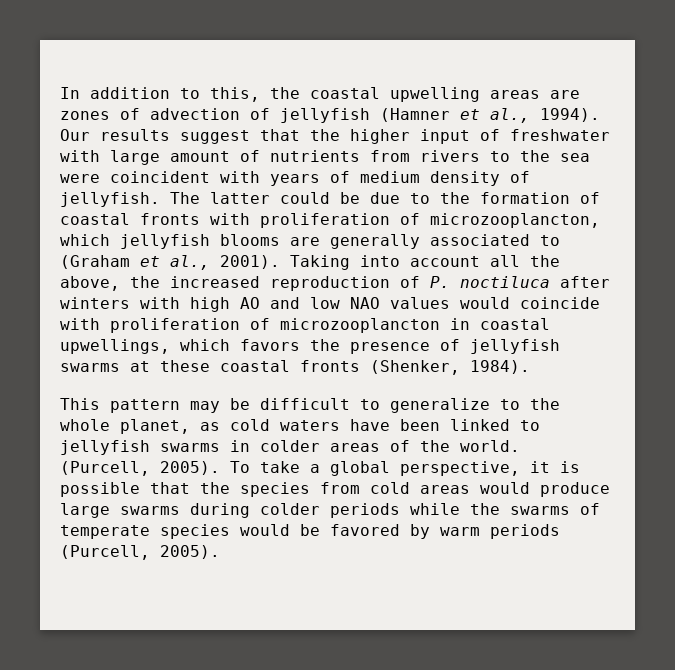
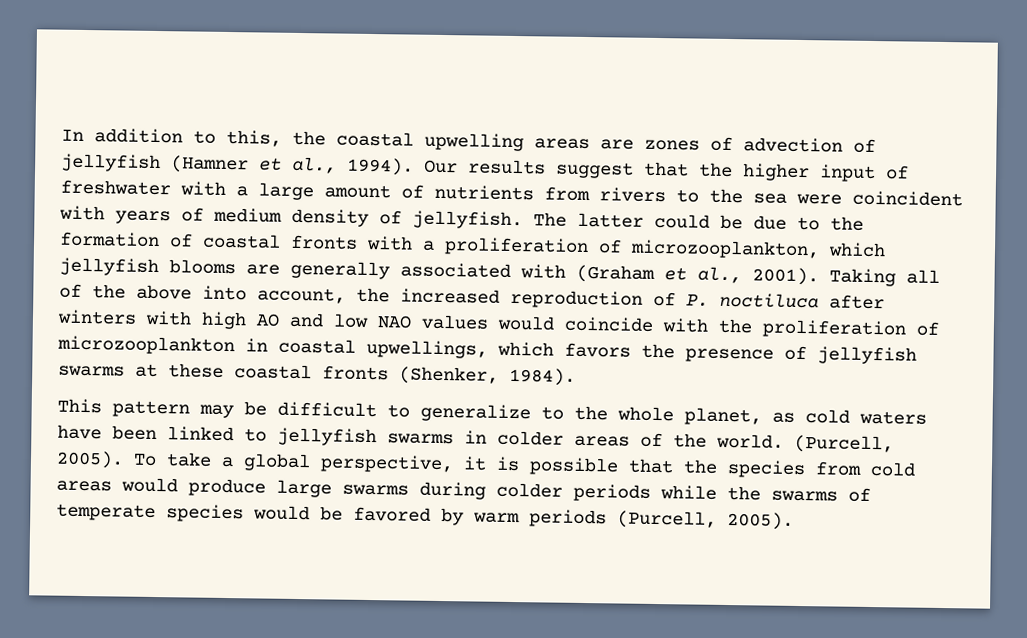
(100, 156) none -> [236,186,248,197] a
[260,213,600,228] proliferation of microzooplancton, -> [422,237,820,260] a proliferation of microzooplankton,
[540,235,560,246] to -> [520,264,566,279] with
[360,255,560,267] [60,276,120,291] into account all the above, -> [906,269,940,284] [59,283,346,304] all of the above into account,
[110,318,440,333] proliferation of microzooplancton -> [718,318,940,339] [57,335,235,356] the proliferation of microzooplankton

